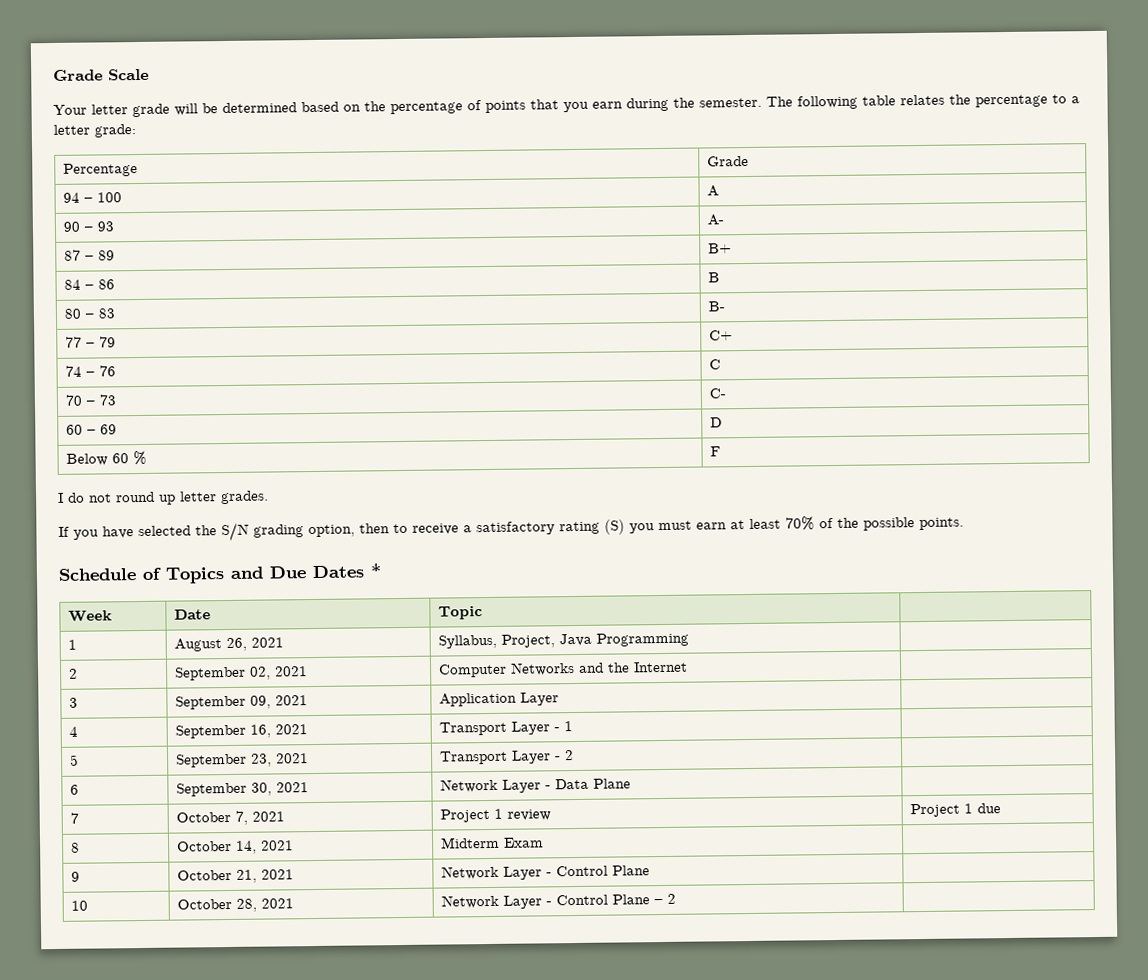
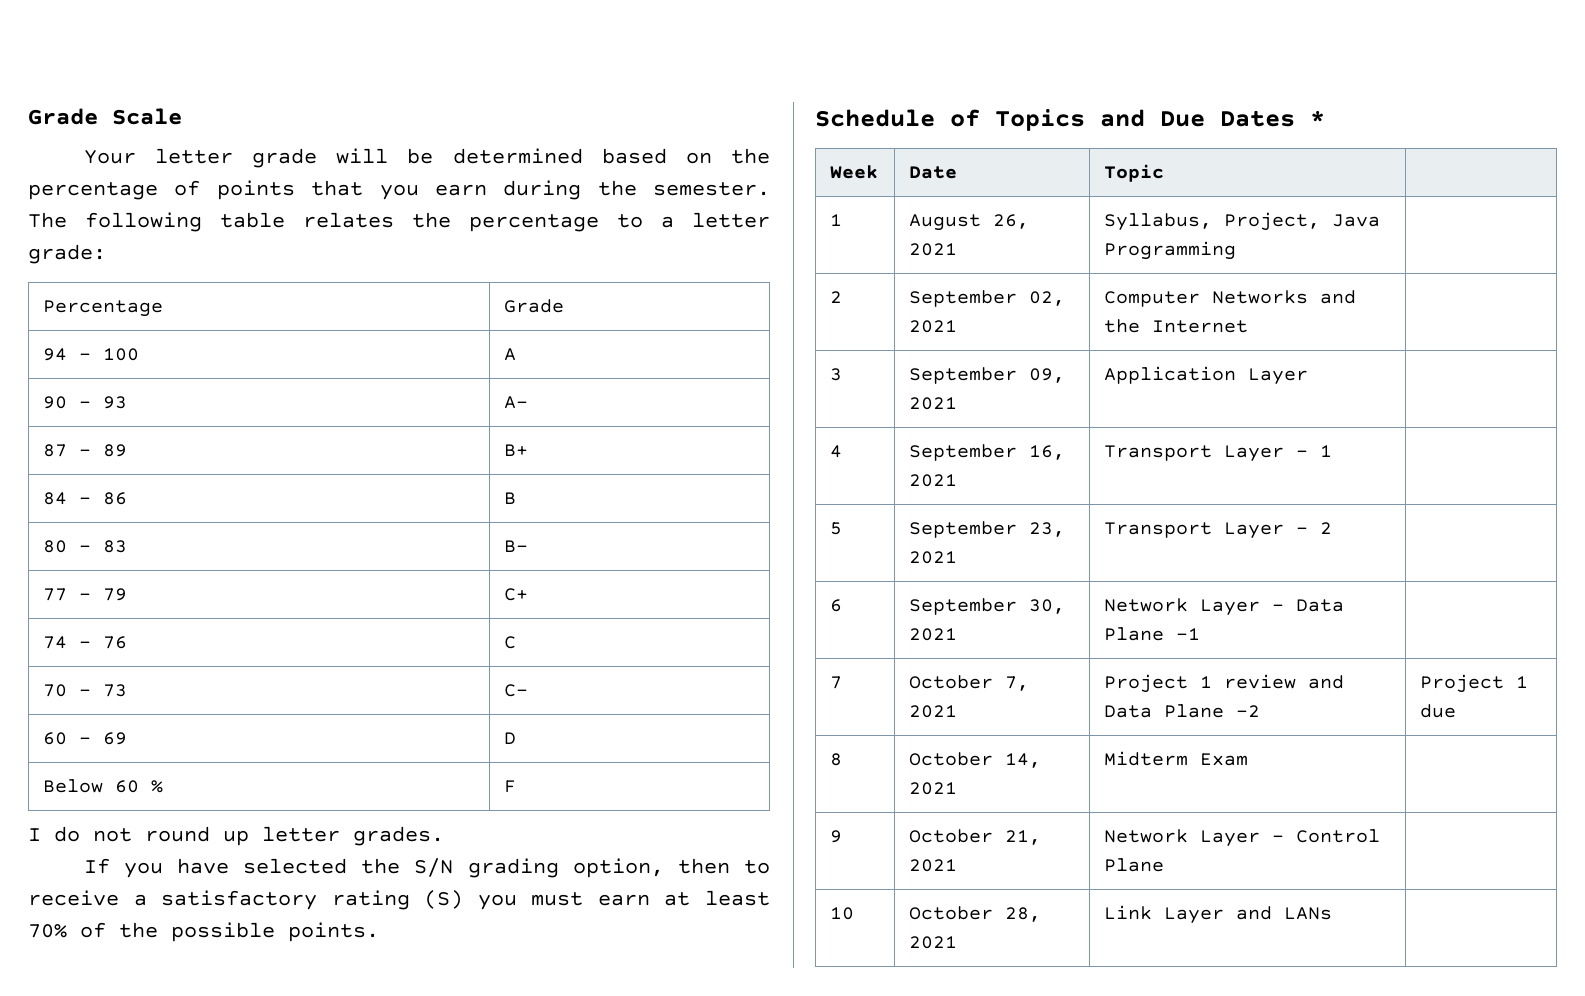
(631, 783) none -> [1176,628,1201,640] -1
(551, 815) none -> [1308,675,1345,689] [1104,704,1261,718] and Data Plane -2
[440,893,676,909] Network Layer - Control Plane – 2 -> [1104,905,1333,924] Link Layer and LANs

